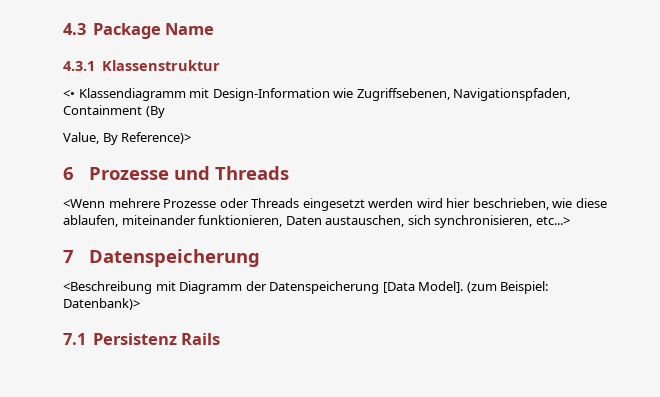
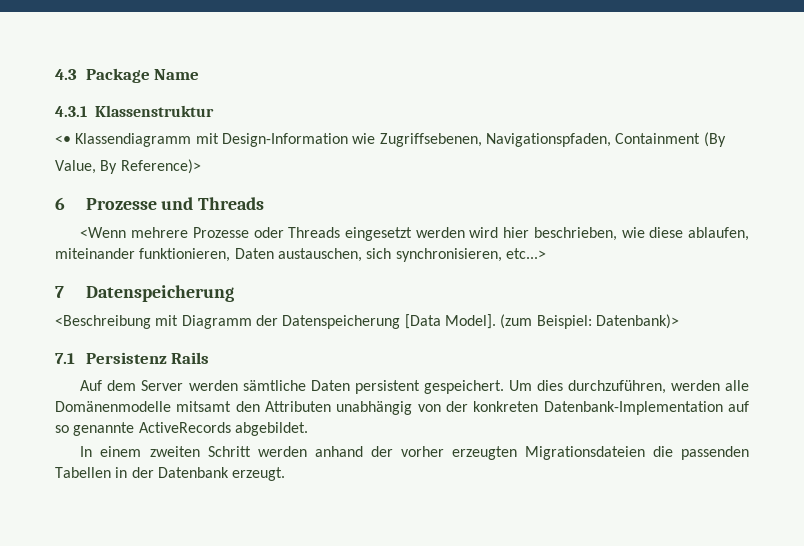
(220, 339) none -> [80,380,750,394] [55,401,749,415] [55,422,308,436] [80,446,750,460] [55,467,286,481] // Auf dem Server werden sämtliche Daten persistent gespeichert. Um dies durchzuführen, werden alle Domänenmodelle mitsamt den Attributen unabhängig von der konkreten Datenbank-Implementation auf so genannte ActiveRecords abgebildet. // In einem zweiten Schritt werden anhand der vorher erzeugten Migrationsdateien die passenden Tabellen in der Datenbank erzeugt.

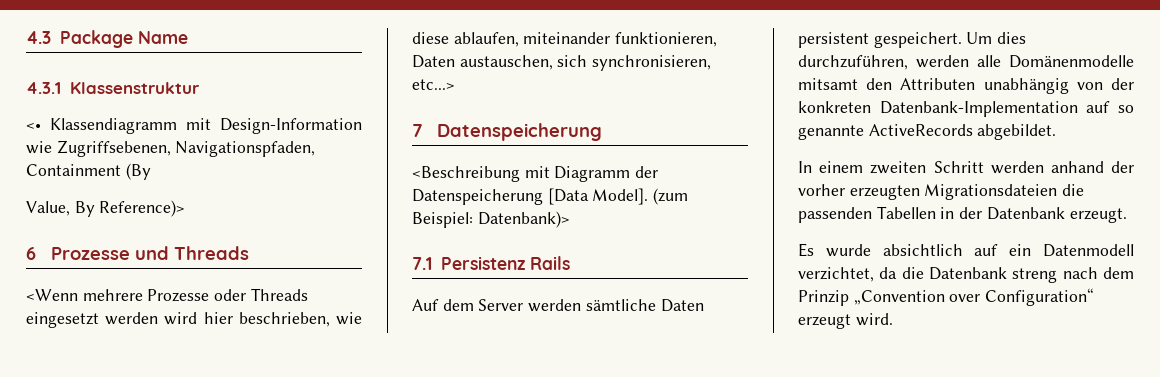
(286, 474) none -> [798,243,1134,257] [798,267,1134,283] [798,288,1095,306] [798,313,893,329] // Es wurde absichtlich auf ein Datenmodell verzichtet, da die Datenbank streng nach dem Prinzip „Convention over Configuration“ erzeugt wird.

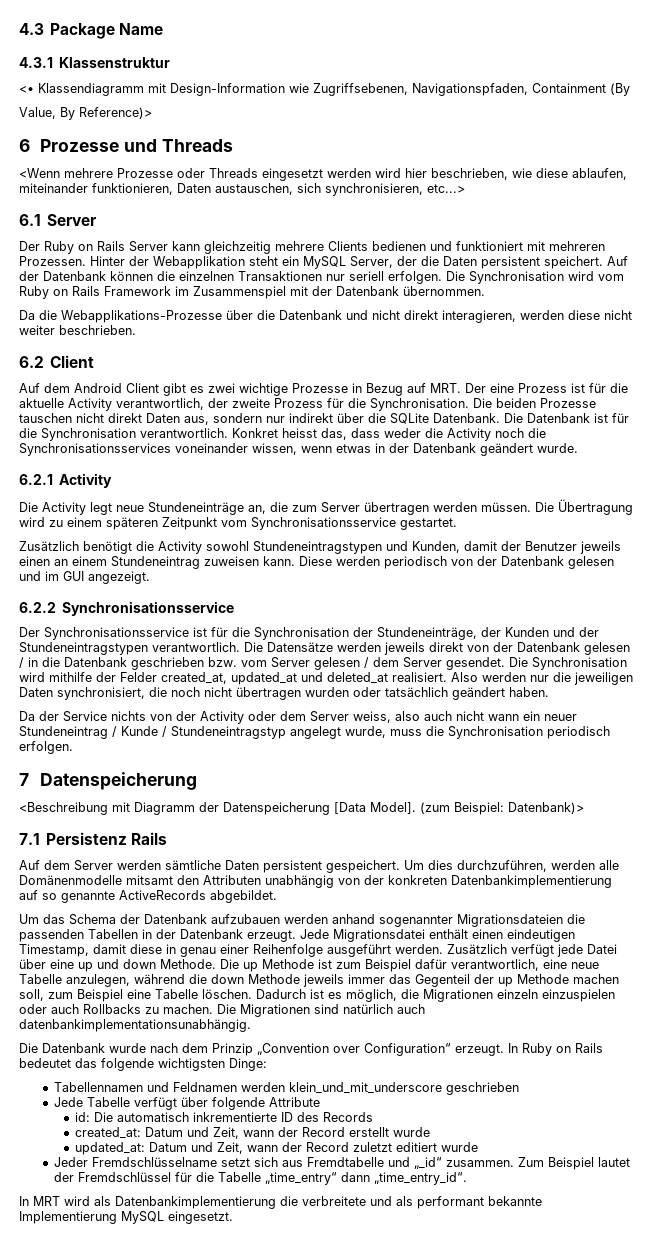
(455, 84) none -> [19,214,98,226] [19,241,605,254] [19,256,628,269] [19,271,624,284] [19,286,485,299] [19,310,632,323] [19,325,136,335] [19,355,95,368] [19,383,628,396] [19,398,596,411] [19,413,629,425] [19,428,546,441] [19,443,578,456] [19,473,113,488] [19,499,633,515] [19,517,457,530] [19,541,621,554] [19,556,614,569] [19,571,150,584] [19,601,235,616] [19,627,599,640] [19,642,630,655] [19,657,627,670] [19,672,633,685] [19,687,549,700] [19,711,577,724] [19,726,610,739] [19,741,73,754] // 6.1 Server // Der Ruby on Rails Server kann gleichzeitig mehrere Clients bedienen und funktioniert mit mehreren Prozessen. Hinter der Webapplikation steht ein MySQL Server, der die Daten persistent speichert. Auf der Datenbank können die einzelnen Transaktionen nur seriell erfolgen. Die Synchronisation wird vom Ruby on Rails Framework im Zusammenspiel mit der Datenbank übernommen. // Da die Webapplikations-Prozesse über die Datenbank und nicht direkt interagieren, werden diese nicht weiter beschrieben. // 6.2 Client // Auf dem Android Client gibt es zwei wichtige Prozesse in Bezug auf MRT. Der eine Prozess ist für die aktuelle Activity verantwortlich, der zweite Prozess für die Synchronisation. Die beiden Prozesse tauschen nicht direkt Daten aus, sondern nur indirekt über die SQLite Datenbank. Die Datenbank ist für die Synchronisation verantwortlich. Konkret heisst das, dass weder die Activity noch die Synchronisationsservices voneinander wissen, wenn etwas in der Datenbank geändert wurde. // 6.2.1 Activity // Die Activity legt neue Stundeneinträge an, die zum Server übertragen werden müssen. Die Übertragung wird zu einem späteren Zeitpunkt vom Synchronisationsservice gestartet. // Zusätzlich benötigt die Activity sowohl Stundeneintragstypen und Kunden, damit der Benutzer jeweils einen an einem Stundeneintrag zuweisen kann. Diese werden periodisch von der Datenbank gelesen und im GUI angezeigt. // 6.2.2 Synchronisationsservice // Der Synchronisationsservice ist für die Synchronisation der Stundeneinträge, der Kunden und der Stundeneintragstypen verantwortlich. Die Datensätze werden jeweils direkt von der Datenbank gelesen / in die Datenbank geschrieben bzw. vom Server gelesen / dem Server gesendet. Die Synchronisation wird mithilfe der Felder created_at, updated_at und deleted_at realisiert. Also werden nur die jeweiligen Daten synchronisiert, die noch nicht übertragen wurden oder tatsächlich geändert haben. // Da der Service nichts von der Activity oder dem Server weiss, also auch nicht wann ein neuer Stundeneintrag / Kunde / Stundeneintragstyp angelegt wurde, muss die Synchronisation periodisch erfolgen.
[879,101,1078,117] Datenbank-Implementation -> [451,875,612,888] Datenbankimplementierung
[798,161,1134,174] [798,184,920,200] In einem zweiten Schritt werden anhand der vorher erzeugten -> [19,914,453,927] Um das Schema der Datenbank aufzubauen werden anhand sogenannter
[798,243,1134,257] [798,267,1058,283] // Es wurde absichtlich auf ein Datenmodell verzichtet, da die Datenbank streng -> [300,929,575,942] [19,944,617,957] [19,959,599,972] [19,974,619,987] [19,989,615,1002] [19,1004,425,1017] [19,1019,251,1032] [19,1043,146,1053] Jede Migrationsdatei enthält einen eindeutigen Timestamp, damit diese in genau einer Reihenfolge ausgeführt werden. Zusätzlich verfügt jede Datei über eine up und down Methode. Die up Methode ist zum Beispiel dafür verantwortlich, eine neue Tabelle anzulegen, während die down Methode jeweils immer das Gegenteil der up Methode machen soll, zum Beispiel eine Tabelle löschen. Dadurch ist es möglich, die Migrationen einzeln einzuspielen oder auch Rollbacks zu machen. Die Migrationen sind natürlich auch datenbankimplementationsunabhängig. // Die Datenbank wurde
[798,313,893,329] erzeugt wird. -> [455,1043,603,1056] [19,1058,267,1071] [53,1082,519,1095] [53,1097,320,1110] [74,1112,373,1122] [74,1127,430,1139] [74,1142,478,1155] [53,1157,630,1170] [53,1172,467,1185] [19,1196,542,1209] [19,1211,233,1224] erzeugt. In Ruby on Rails bedeutet das folgende wichtigsten Dinge: // Tabellennamen und Feldnamen werden klein_und_mit_underscore geschrieben // Jede Tabelle verfügt über folgende Attribute // id: Die automatisch inkrementierte ID des Records // created_at: Datum und Zeit, wann der Record erstellt wurde // updated_at: Datum und Zeit, wann der Record zuletzt editiert wurde // Jeder Fremdschlüsselname setzt sich aus Fremdtabelle und „_id“ zusammen. Zum Beispiel lautet der Fremdschlüssel für die Tabelle „time_entry“ dann „time_entry_id“. // In MRT wird als Datenbankimplementierung die verbreitete und als performant bekannte Implementierung MySQL eingesetzt.

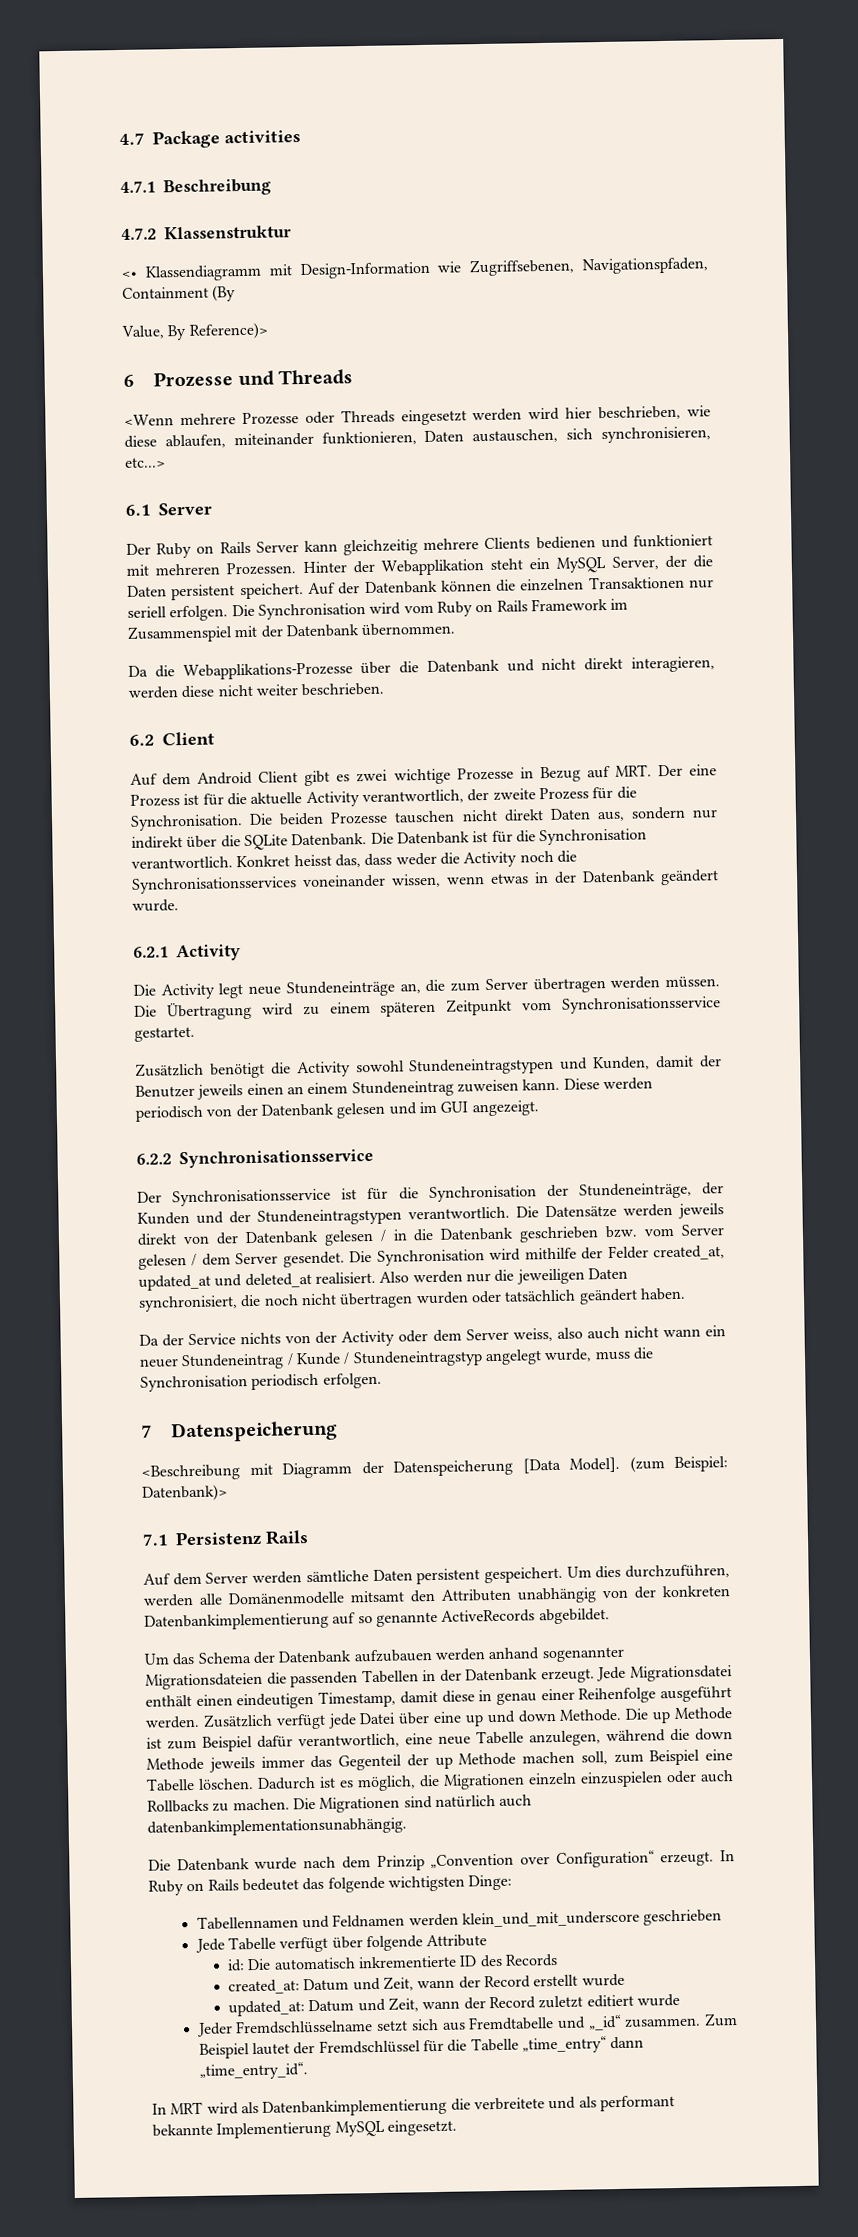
[19,23,164,39] [19,57,53,68] 4.3 Package Name // 4.3.1 -> [119,129,301,149] [120,178,271,197] [121,227,157,240] 4.7 Package activities // 4.7.1 Beschreibung // 4.7.2

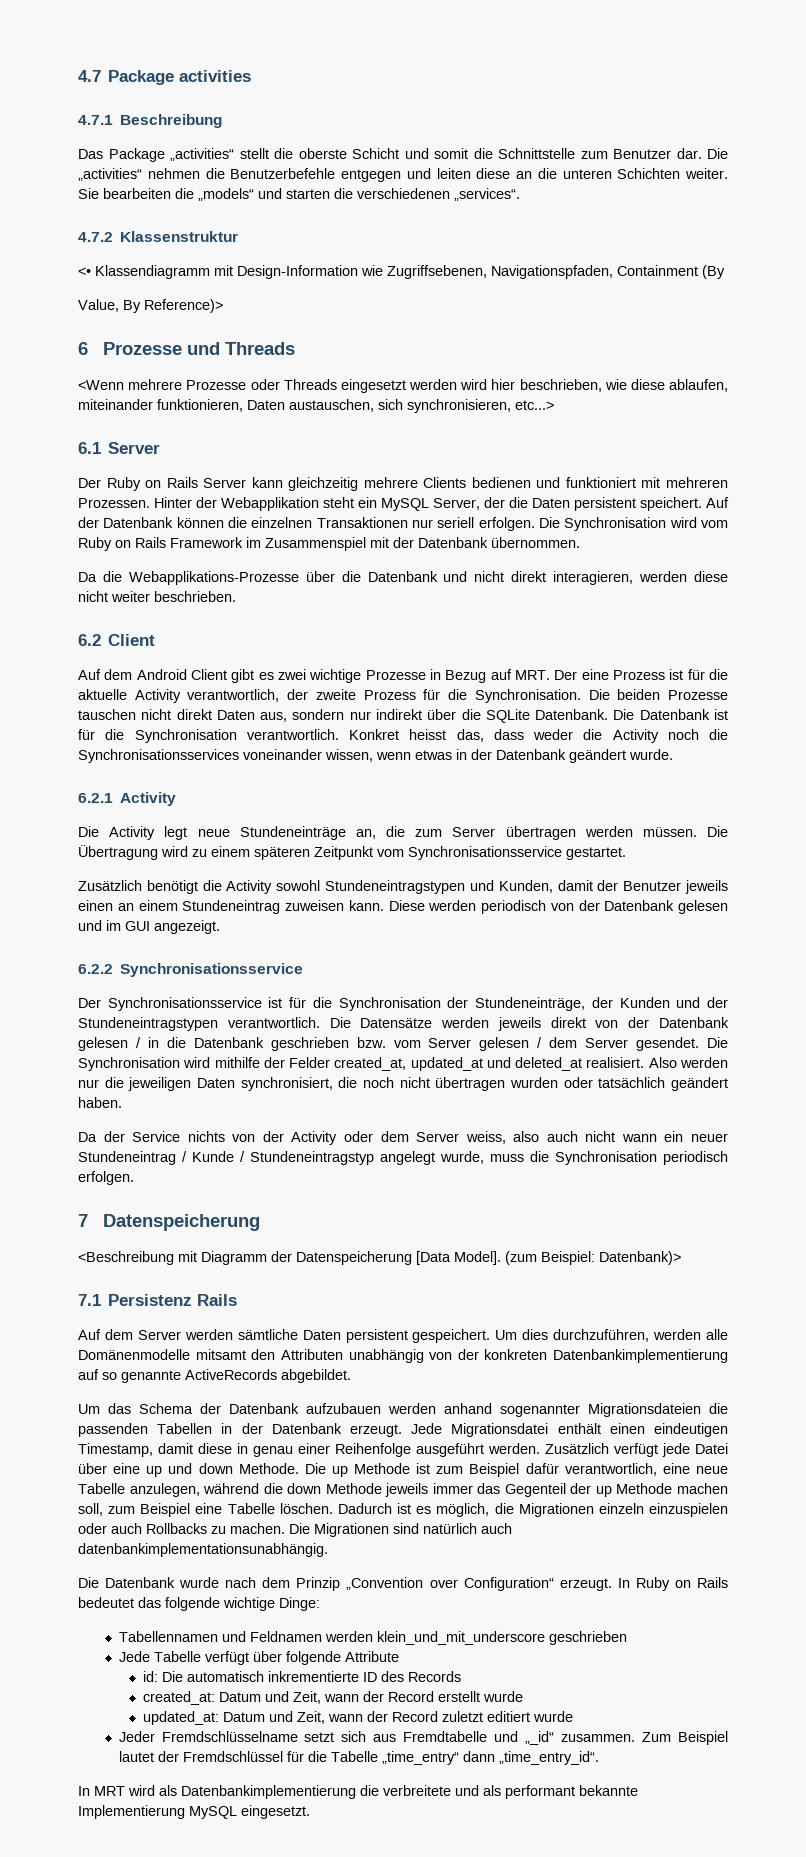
(271, 187) none -> [78,148,728,162] [78,168,728,182] [78,188,520,201] // Das Package „activities“ stellt die oberste Schicht und somit die Schnittstelle zum Benutzer dar. Die „activities“ nehmen die Benutzerbefehle entgegen und leiten diese an die unteren Schichten weiter. Sie bearbeiten die „models“ und starten die verschiedenen „services“.
[387,1875,465,1892] wichtigsten -> [223,1597,275,1611] wichtige

